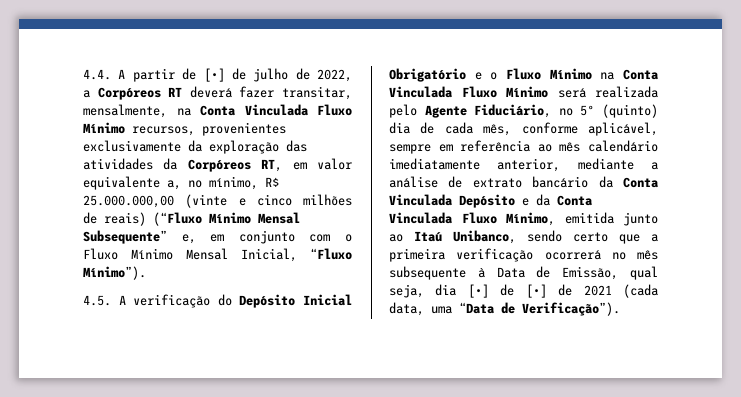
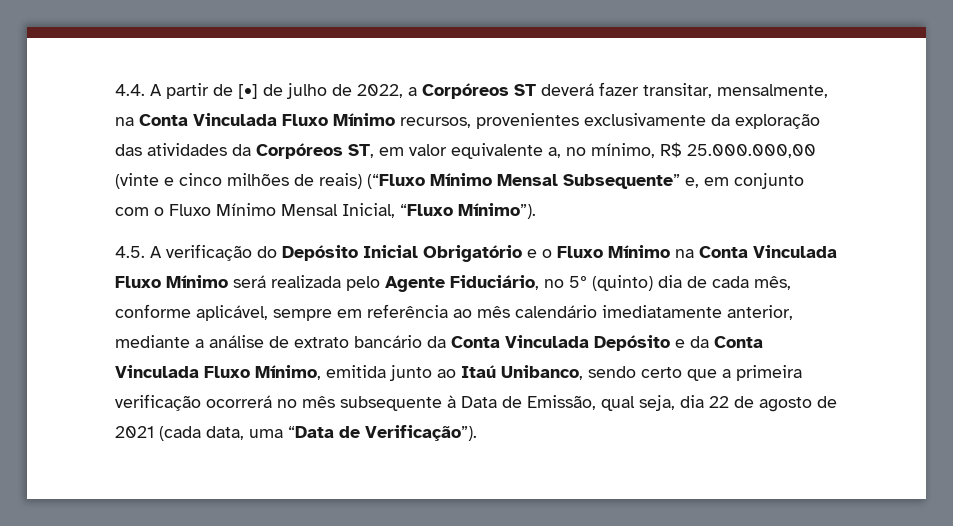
[168,87,183,97] RT -> [514,84,536,96] ST
[261,159,283,172] RT, -> [348,144,374,158] ST,
[467,284,547,298] [•] de [•] -> [709,396,812,412] 22 de agosto

